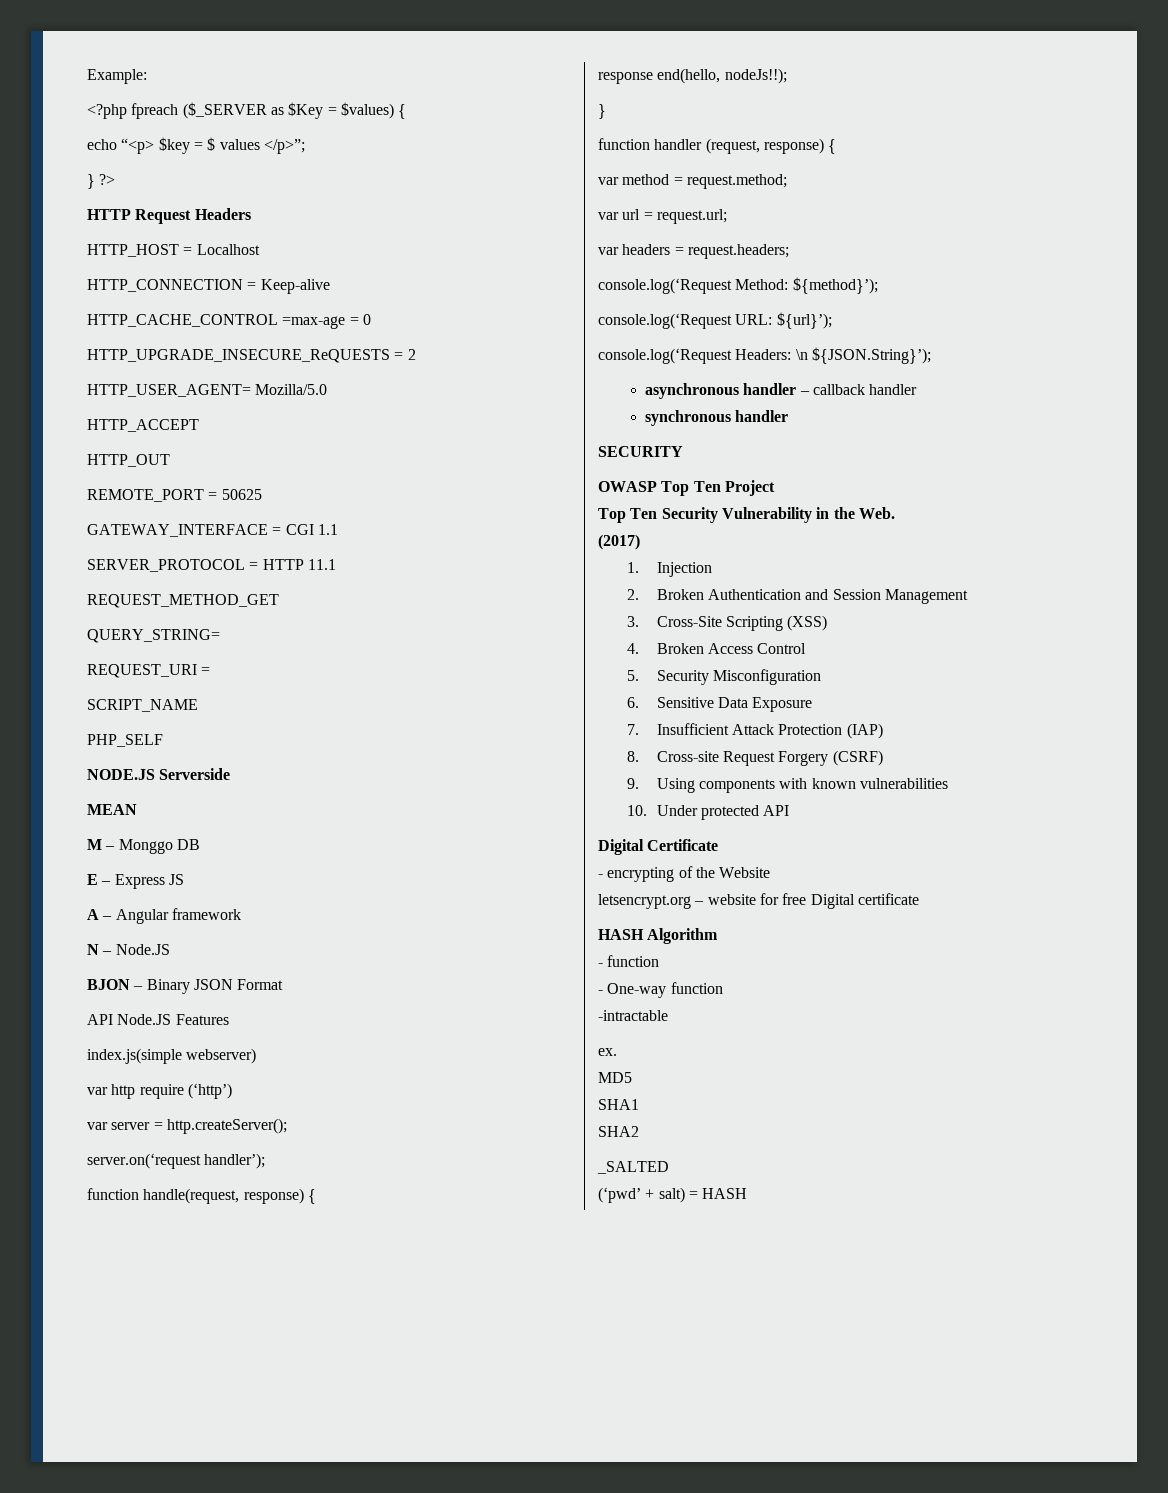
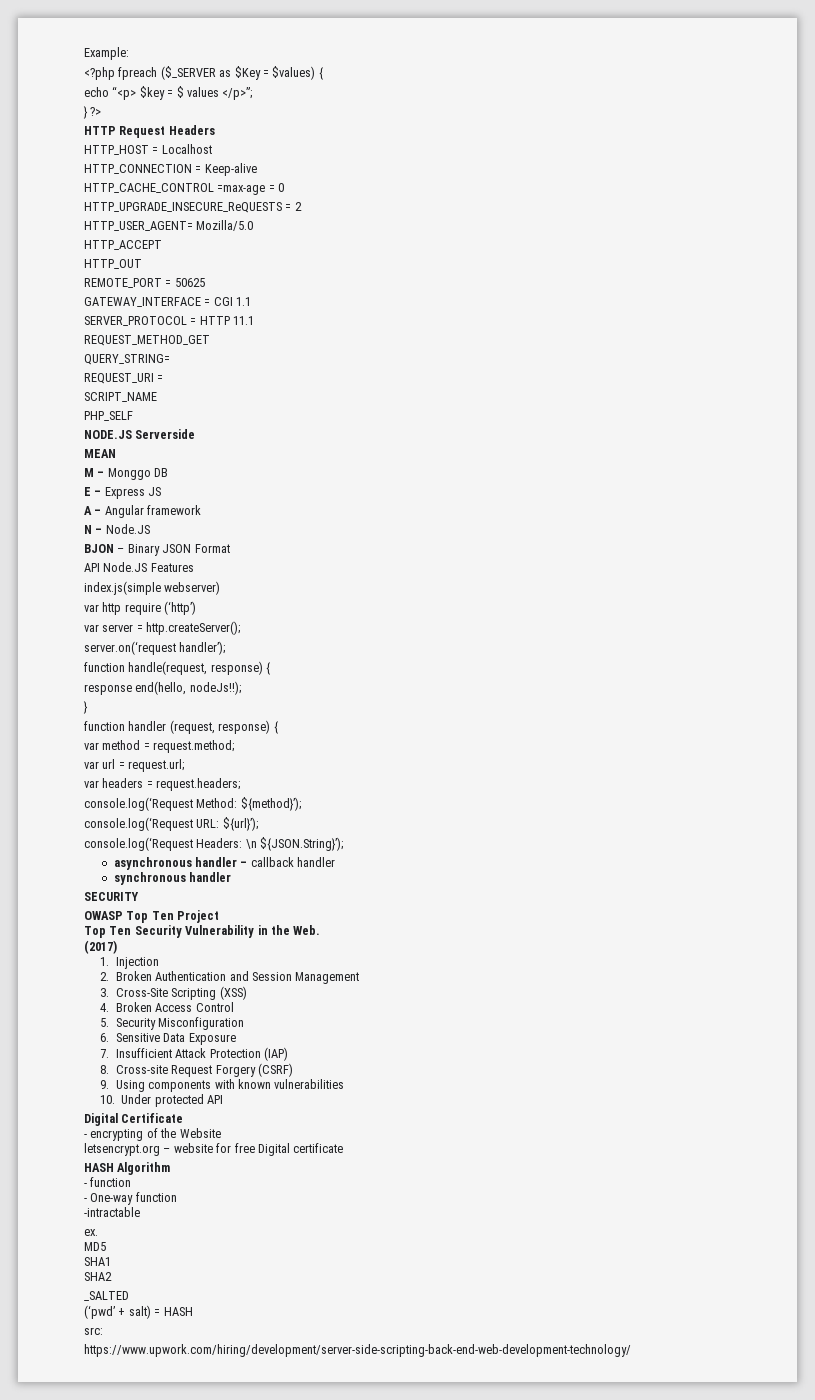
(748, 1193) none -> [84,1327,103,1335] [84,1344,631,1357] // src: // https://www.upwork.com/hiring/development/server-side-scripting-back-end-web-development-technology/

